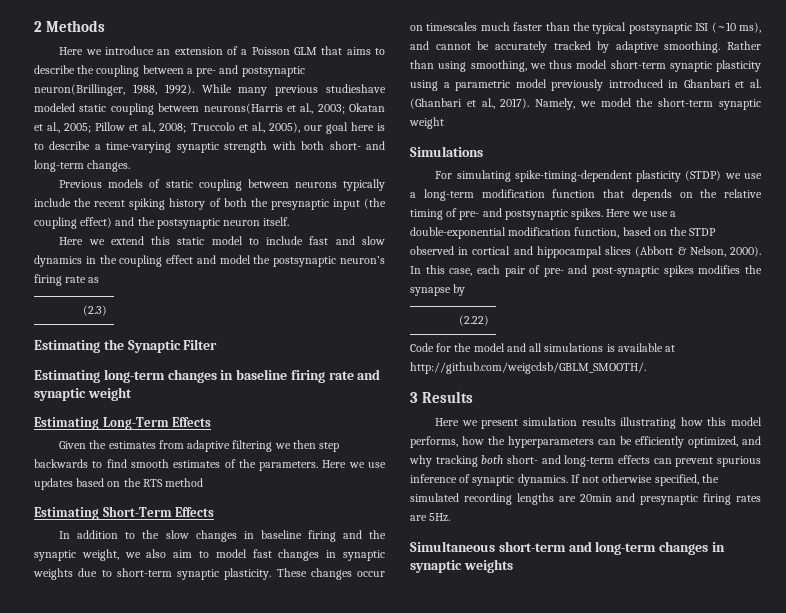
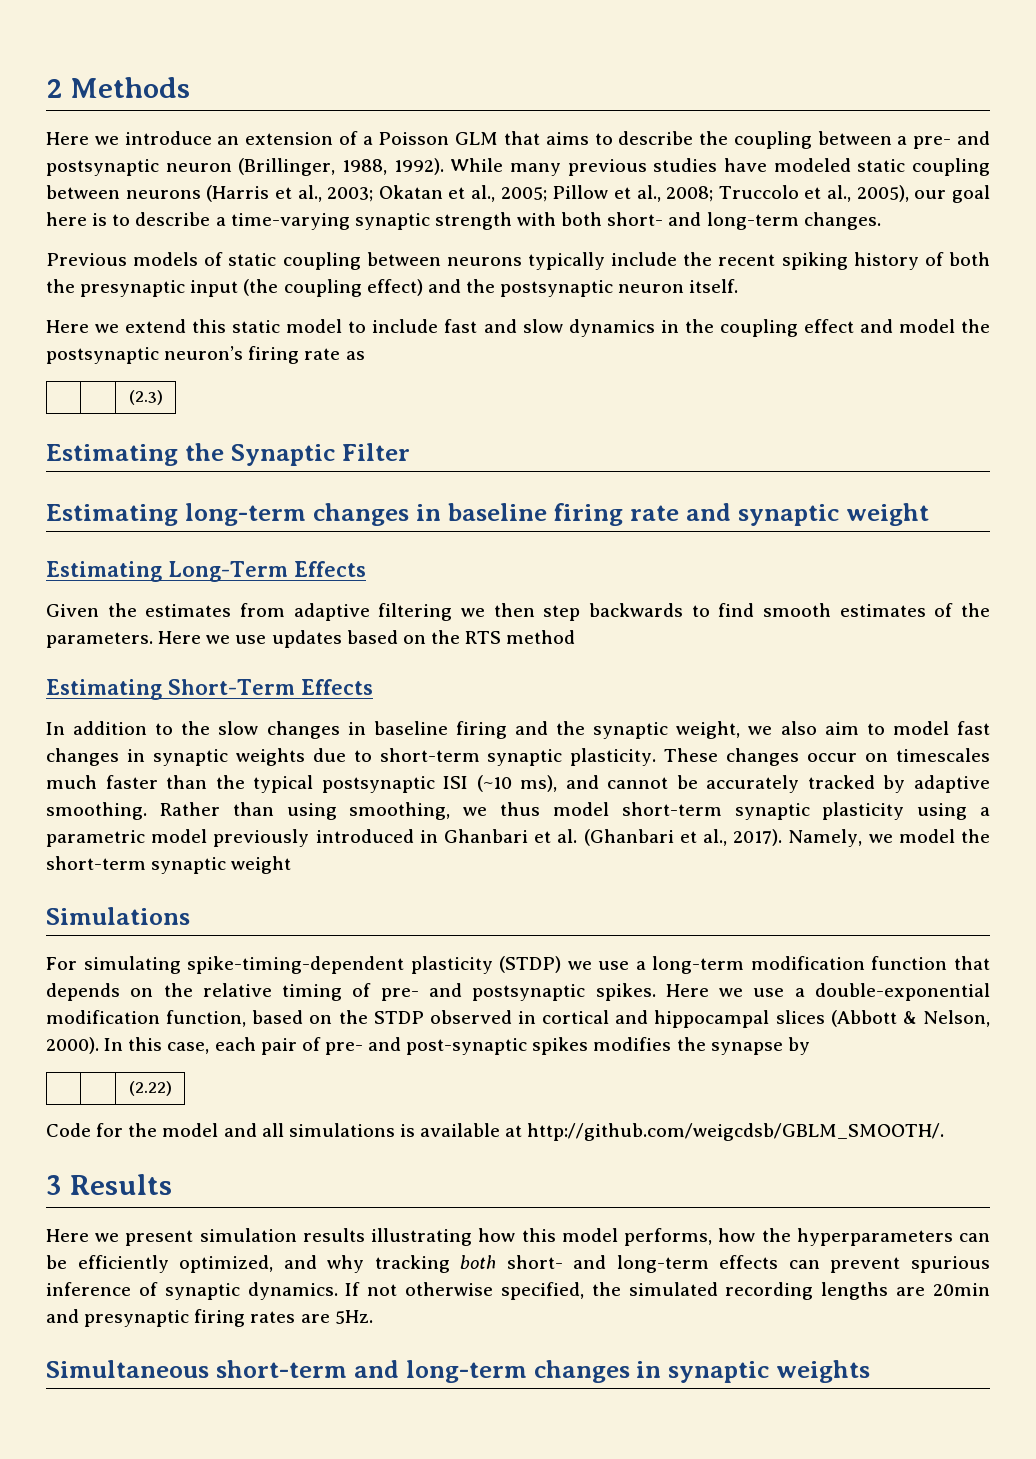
[34,84,125,96] neuron(Brillinger, -> [165,158,336,176] neuron (Brillinger,
[326,84,386,93] studieshave -> [653,158,767,172] studies have
[203,103,283,114] neurons(Harris -> [125,185,270,202] neurons (Harris

